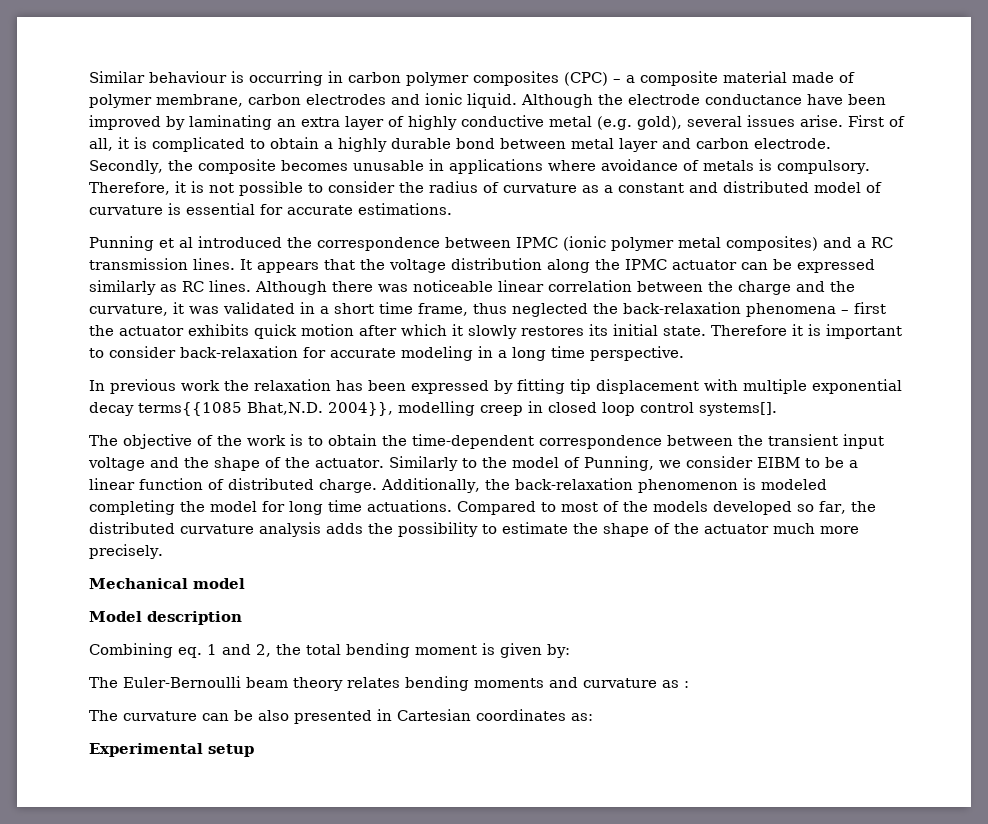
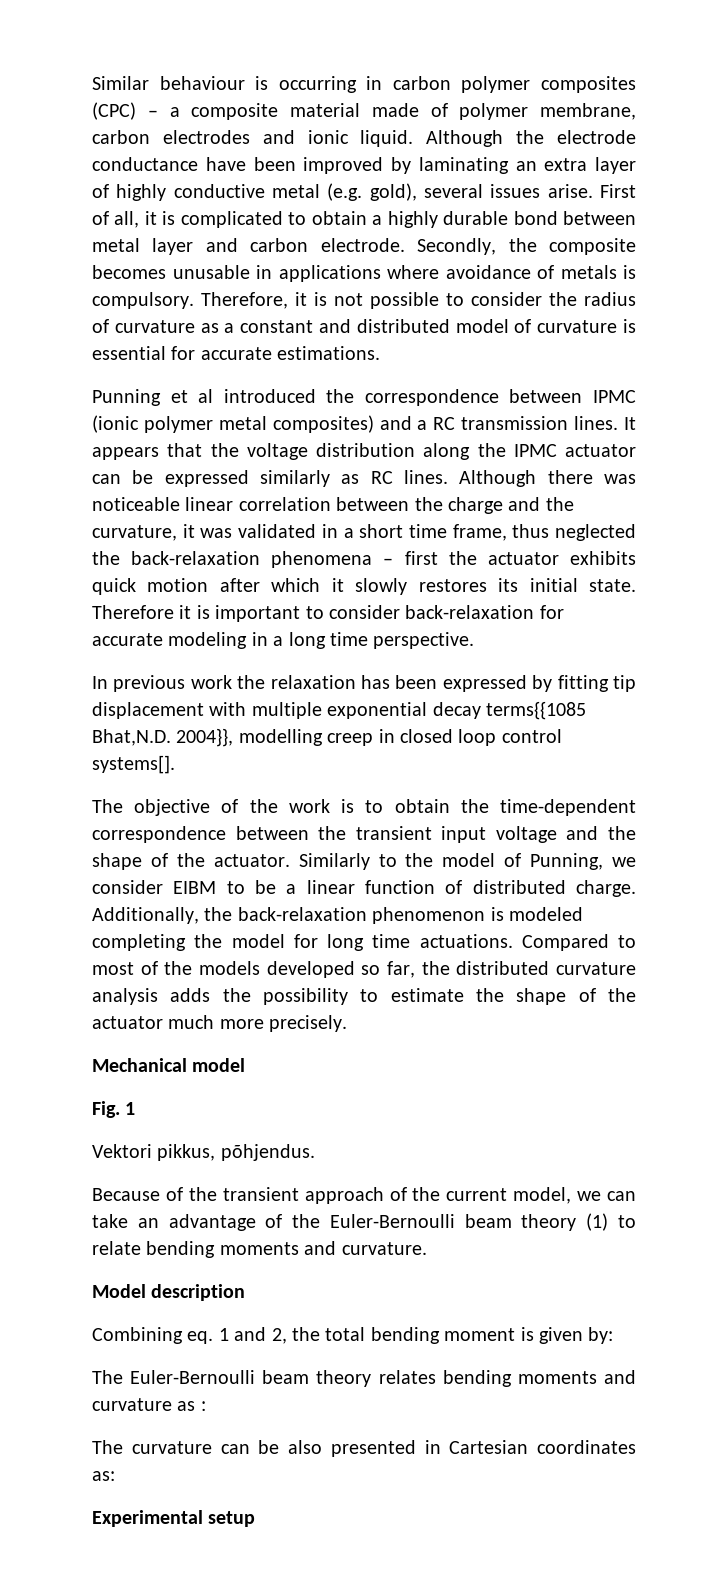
(245, 583) none -> [92,1101,136,1118] [92,1144,315,1161] [92,1187,636,1204] [92,1213,636,1231] [92,1241,427,1258] // Fig. 1 // Vektori pikkus, põhjendus. // Because of the transient approach of the current model, we can take an advantage of the Euler-Bernoulli beam theory (1) to relate bending moments and curvature.

